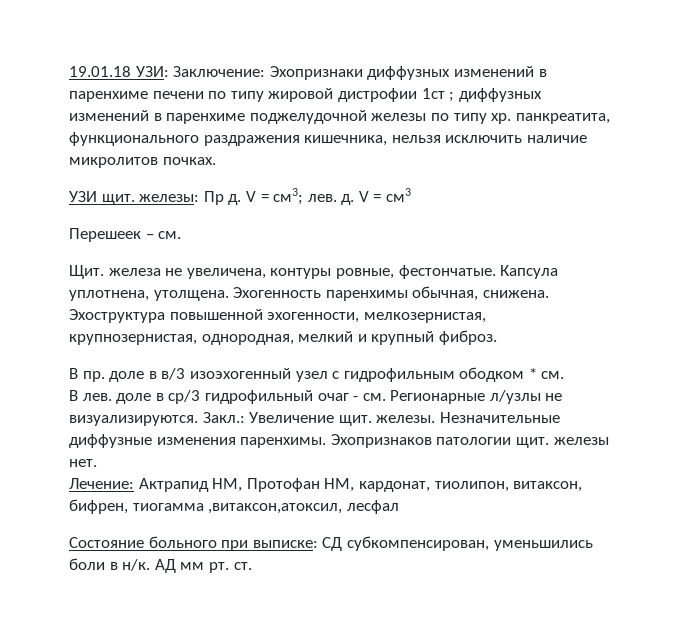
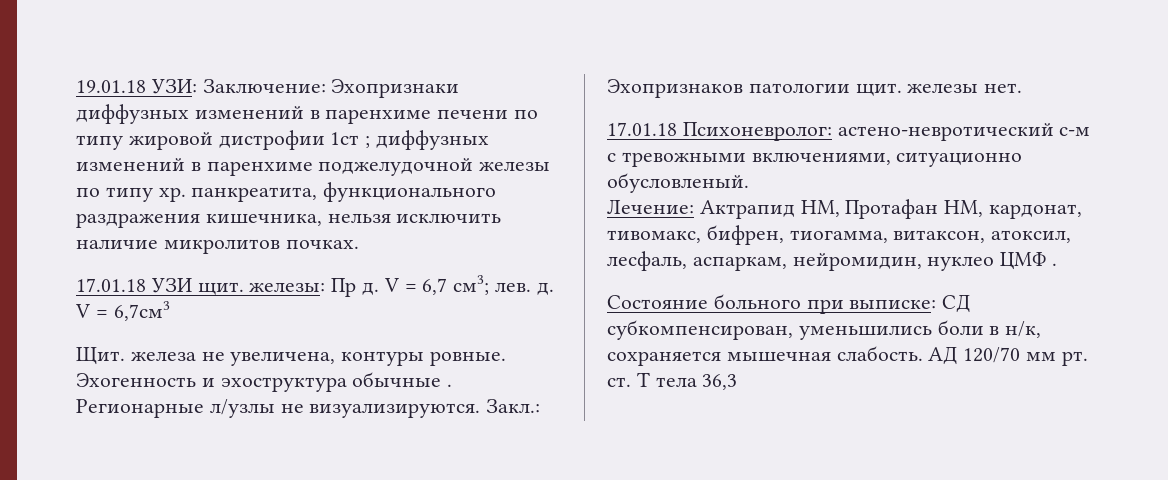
(216, 161) none -> [76,278,146,292] 17.01.18
(269, 198) none -> [422,278,448,295] 6,7
[386,188,412,202] [69,228,182,242] см3 // Перешеек – см. -> [113,301,170,321] 6,7см3
[335,265,559,279] [69,286,549,301] [69,309,486,323] [69,330,497,345] [69,367,565,382] [69,390,386,404] ровные, фестончатые. Капсула уплотнена, утолщена. Эхогенность паренхимы обычная, снижена. Эхоструктура повышенной эхогенности, мелкозернистая, крупнозернистая, однородная, мелкий и крупный фиброз. // В пр. доле в в/3 изоэхогенный узел с гидрофильным ободком * см. // В лев. доле в ср/3 гидрофильный очаг - см. -> [430,351,507,366] [76,372,453,392] ровные. Эхогенность и эхоструктура обычные .
[249,412,560,426] [69,434,327,448] Увеличение щит. железы. Незначительные диффузные изменения паренхимы. -> (541, 406) none
(97, 463) none -> [607,122,1091,141] [607,152,1023,167] [607,173,749,193] // 17.01.18 Психоневролог: астено-невротический с-м с тревожными включениями, ситуационно обусловленый.
[246,478,320,492] Протофан -> [845,199,939,219] Протафан
[434,481,583,492] [69,499,399,514] тиолипон, витаксон, бифрен, тиогамма ,витаксон,атоксил, лесфал -> [607,225,1072,245] [607,251,1058,271] тивомакс, бифрен, тиогамма, витаксон, атоксил, лесфаль, аспаркам, нейромидин, нуклео ЦМФ .
[122,559,252,573] н/к. АД мм рт. ст. -> [1005,321,1042,338] [607,346,1088,366] [607,372,738,390] н/к, сохраняется мышечная слабость. АД 120/70 мм рт. ст. Т тела 36,3

